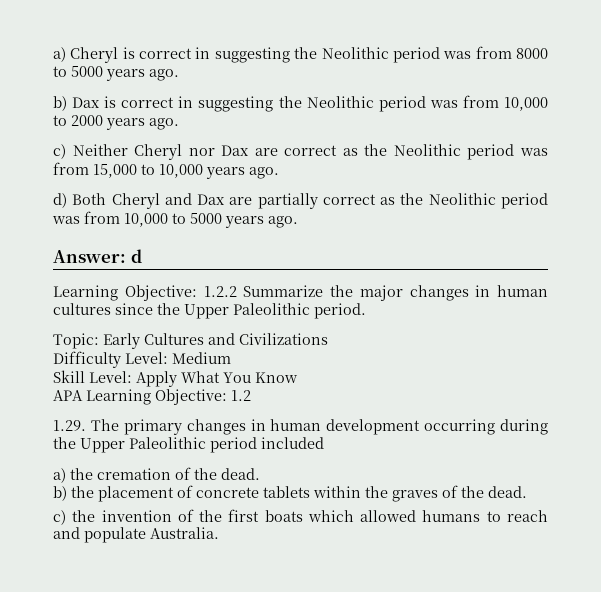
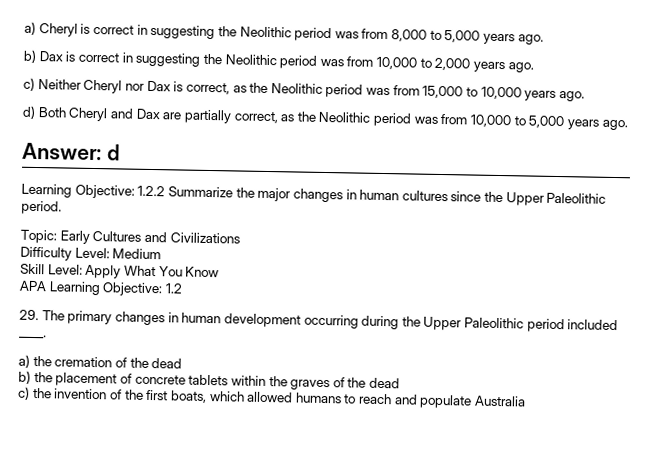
[516,48,548,59] [53,66,103,77] 8000 to 5000 -> [391,29,481,43] 8,000 to 5,000
[71,115,103,126] 2000 -> [434,57,471,71] 2,000
[254,145,338,156] are correct -> [173,81,230,95] is correct,
[322,194,376,205] correct -> [233,111,279,124] correct,
[190,213,222,224] 5000 -> [528,115,565,129] 5,000
[53,420,86,431] 1.29. -> [19,309,39,321] 29.
(324, 443) none -> [19,334,47,340] ____.
[221,468,260,480] dead. -> [151,358,183,369] dead
[488,486,527,498] dead. -> [369,377,401,389] dead
[264,510,303,522] boats -> [169,390,207,403] boats,
[150,527,219,539] Australia. -> [474,395,527,407] Australia

